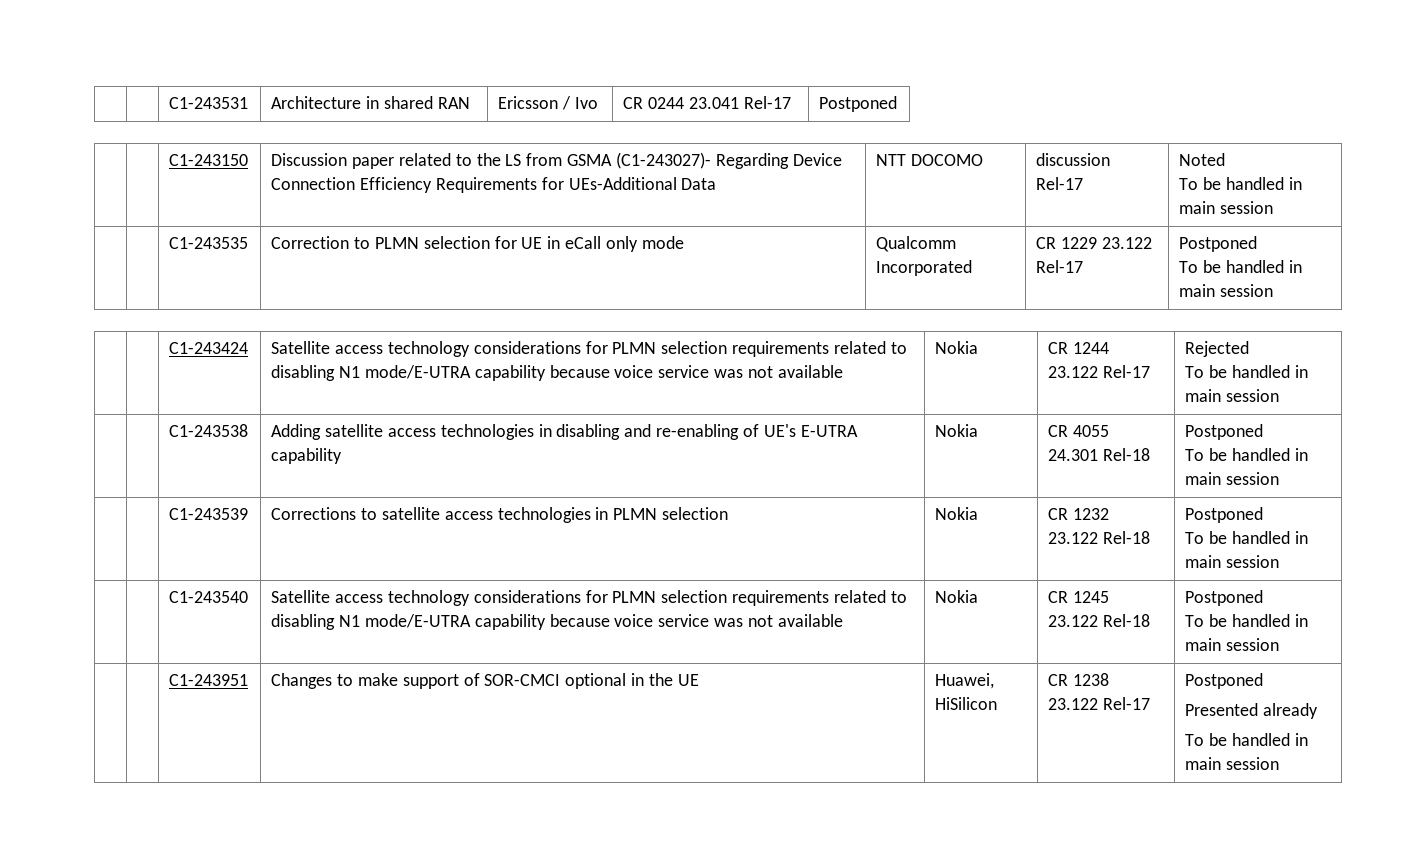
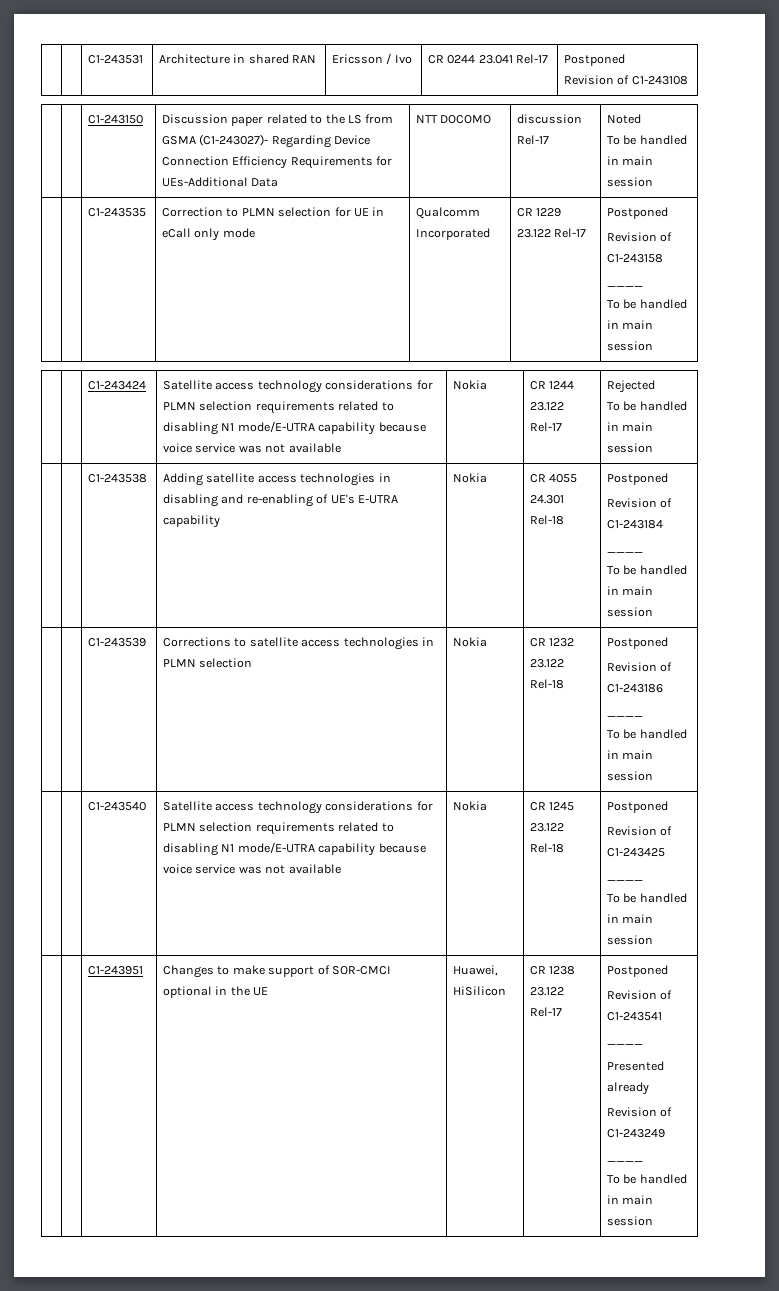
(898, 104) none -> [564,75,688,85] // Revision of C1-243108
(1258, 244) none -> [607,232,673,242] [607,254,664,263] [607,286,644,287] // Revision of C1-243158 // ____
(1264, 432) none -> [607,498,673,508] [607,520,664,529] [607,552,644,553] // Revision of C1-243184 // ____
(1264, 515) none -> [607,662,673,672] [607,684,664,693] [607,716,644,717] // Revision of C1-243186 // ____
(1264, 598) none -> [607,826,673,836] [607,848,666,857] [607,880,644,881] // Revision of C1-243425 // ____
[1185,703,1319,719] Presented already -> [607,990,673,1000] [607,1012,663,1021] [607,1044,644,1045] [607,1061,665,1071] [607,1082,650,1095] [607,1107,673,1117] [607,1129,666,1138] [607,1161,644,1162] Revision of C1-243541 // ____ // Presented already // Revision of C1-243249 // ____

